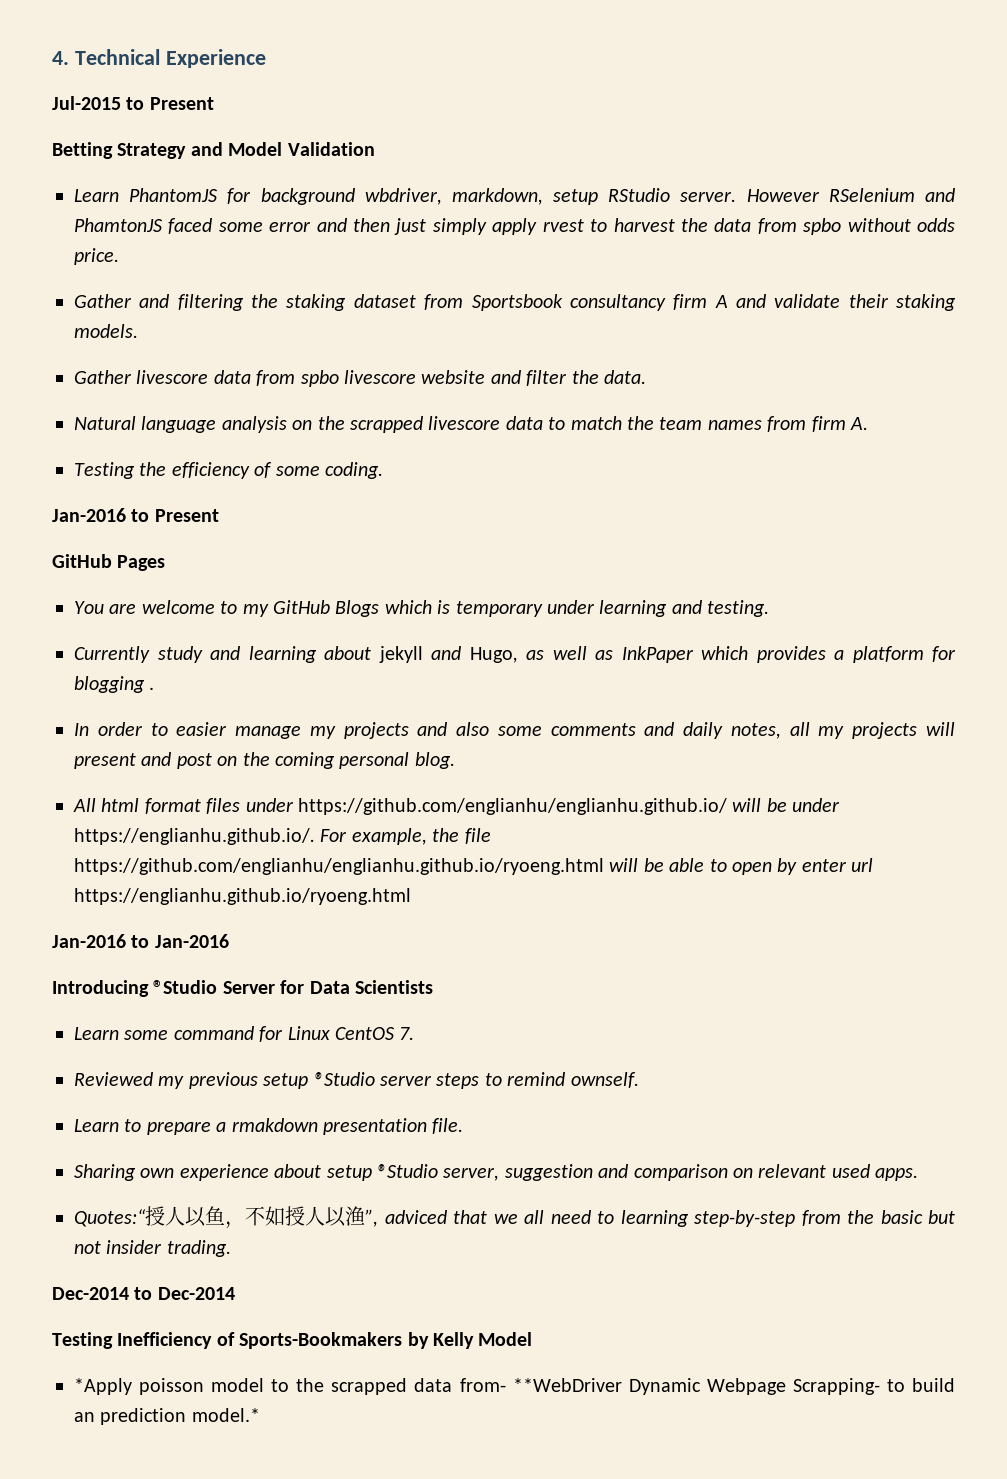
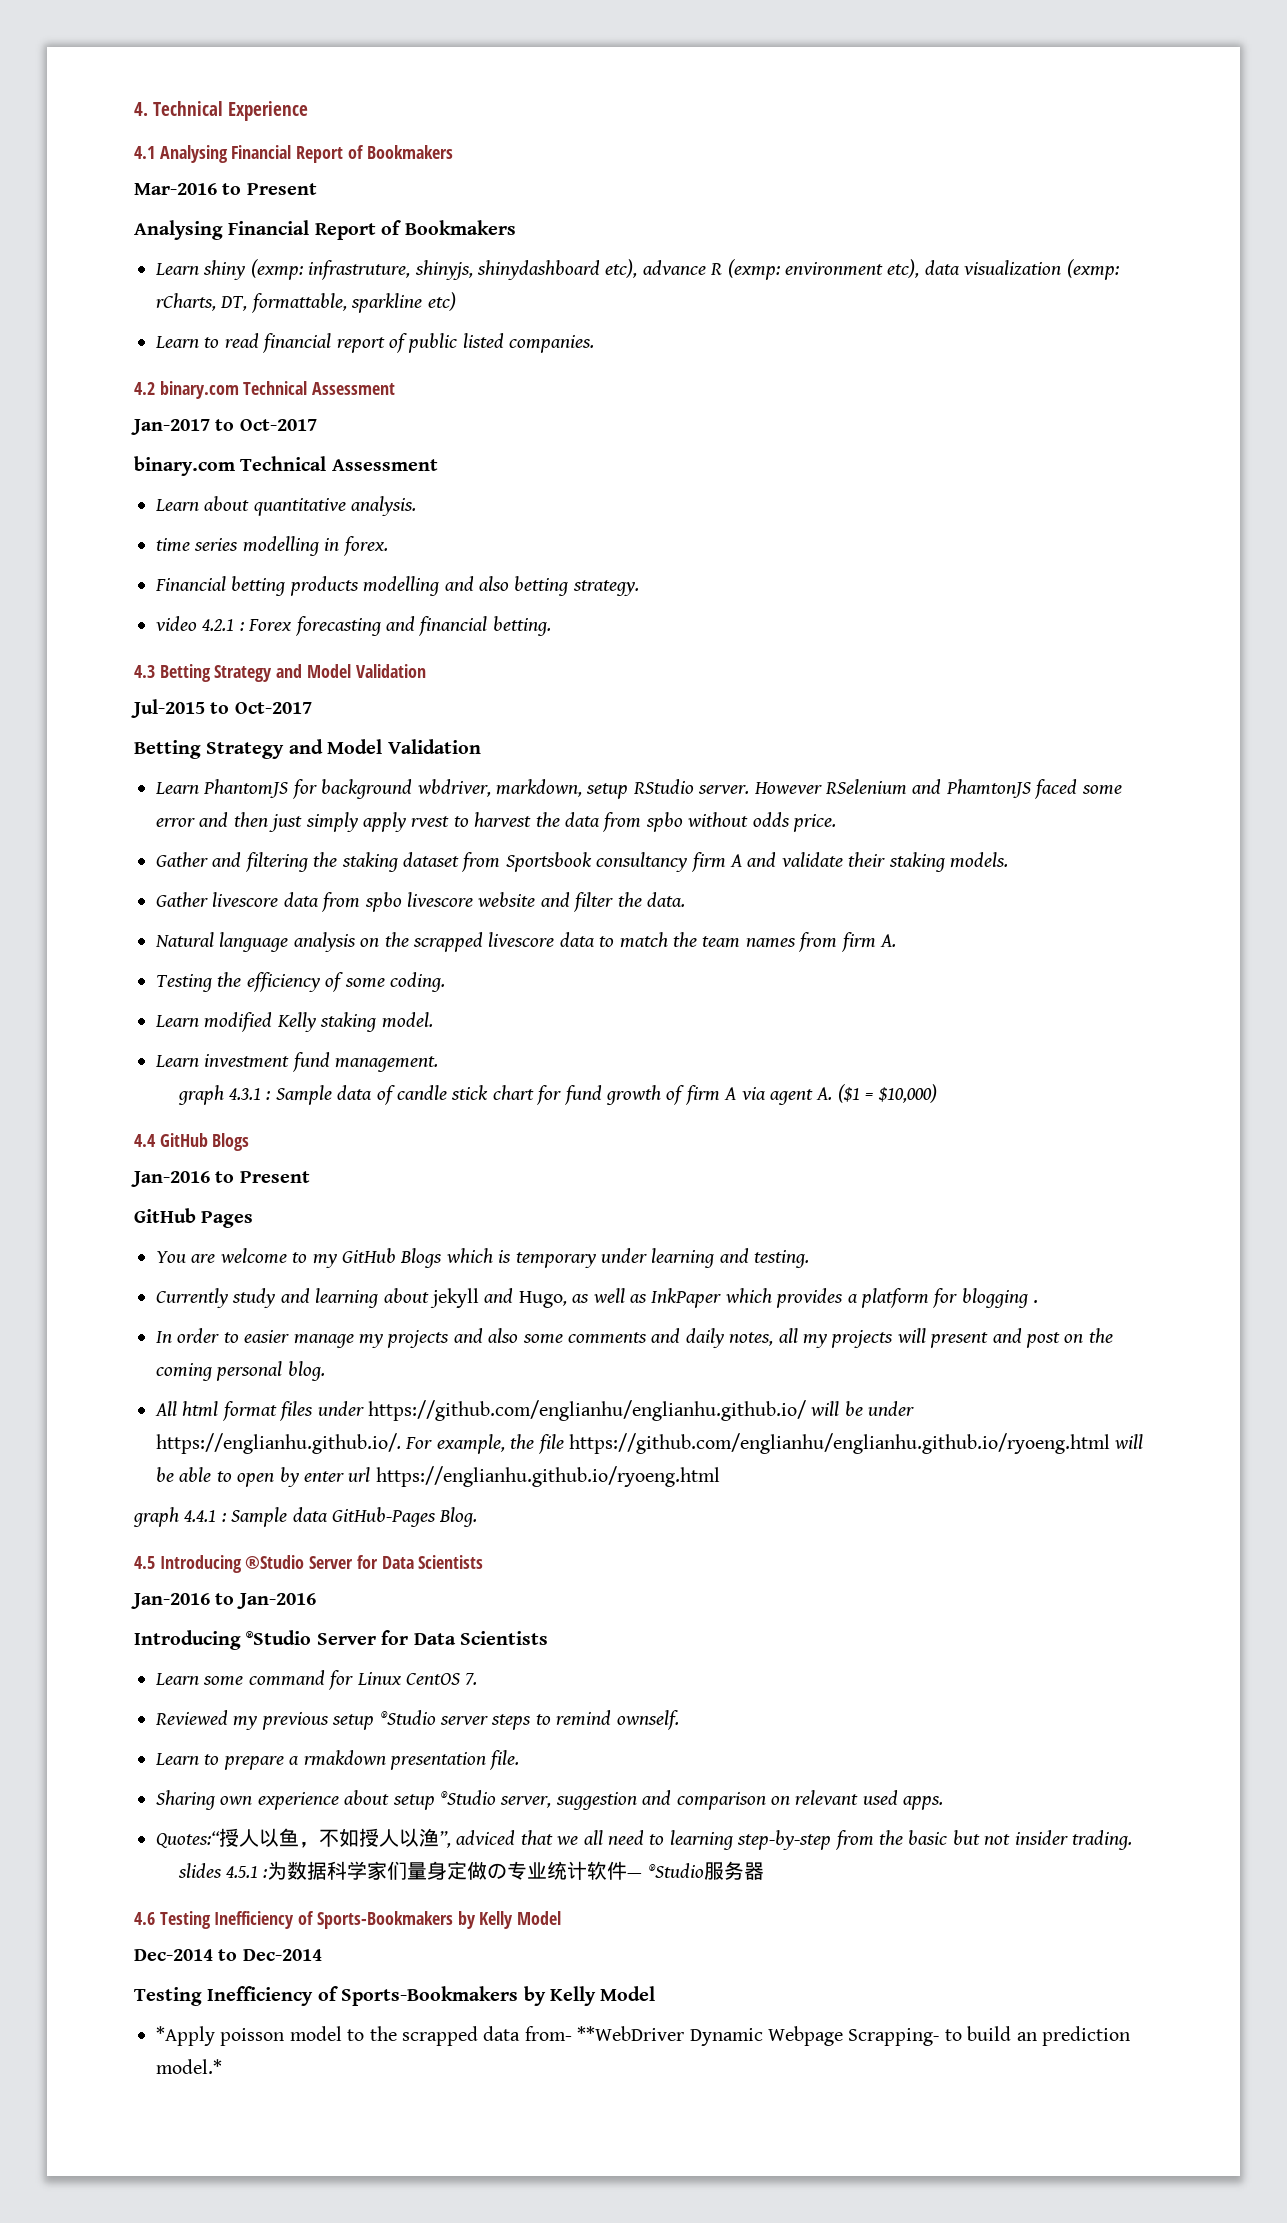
(266, 58) none -> [134,145,453,163] [134,183,317,195] [134,220,516,240] [155,259,1119,280] [156,292,456,313] [155,333,595,353] [134,381,396,399] [131,419,317,435] [134,456,438,476] [155,496,417,516] [156,536,388,556] [155,576,639,596] [156,616,551,636] [134,664,426,682] // 4.1 Analysing Financial Report of Bookmakers // Mar-2016 to Present // Analysing Financial Report of Bookmakers // Learn shiny (exmp: infrastruture, shinyjs, shinydashboard etc), advance R (exmp: environment etc), data visualization (exmp: rCharts, DT, formattable, sparkline etc) // Learn to read financial report of public listed companies. // 4.2 binary.com Technical Assessment // Jan-2017 to Oct-2017 // binary.com Technical Assessment // Learn about quantitative analysis. // time series modelling in forex. // Financial betting products modelling and also betting strategy. // video 4.2.1 : Forex forecasting and financial betting. // 4.3 Betting Strategy and Model Validation
[149,97,214,110] Present -> [234,702,312,714] Oct-2017
(383, 470) none -> [155,1012,433,1032] [155,1052,439,1072] [177,1084,937,1105] [134,1133,250,1151] // Learn modified Kelly staking model. // Learn investment fund management. // graph 4.3.1 : Sample data of candle stick chart for fund growth of firm A via agent A. ($1 = $10,000) // 4.4 GitHub Blogs
(411, 896) none -> [133,1507,478,1527] [134,1555,484,1573] // graph 4.4.1 : Sample data GitHub-Pages Blog. // 4.5 Introducing ®Studio Server for Data Scientists
(231, 1248) none -> [177,1861,764,1880] [134,1911,562,1929] // slides 4.5.1 :为数据科学家们量身定做の专业统计软件— ®Studio服务器 // 4.6 Testing Inefficiency of Sports-Bookmakers by Kelly Model

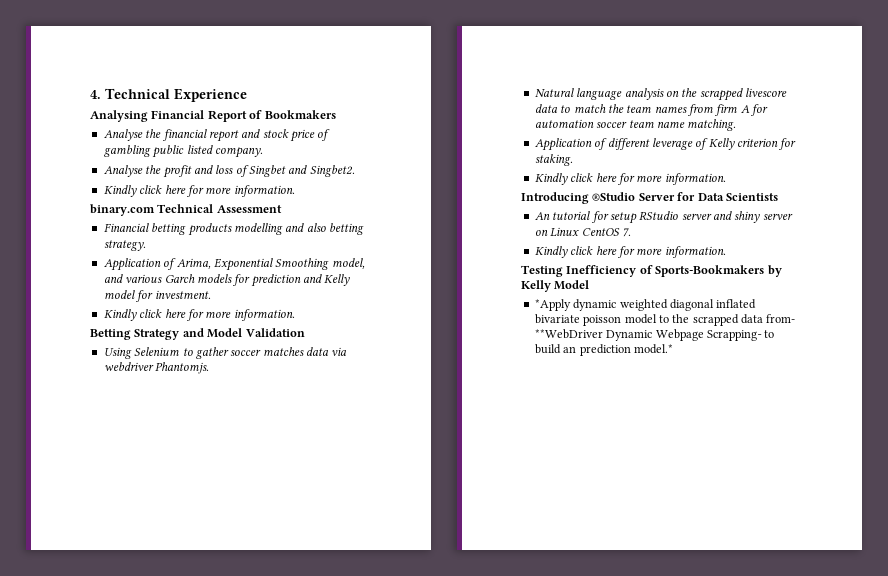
[134,145,453,163] [134,183,317,195] [134,220,516,240] [155,259,1119,280] [156,292,456,313] [155,333,595,353] [134,381,396,399] [131,419,317,435] [134,456,438,476] [155,496,417,516] [156,536,388,556] // 4.1 Analysing Financial Report of Bookmakers // Mar-2016 to Present // Analysing Financial Report of Bookmakers // Learn shiny (exmp: infrastruture, shinyjs, shinydashboard etc), advance R (exmp: environment etc), data visualization (exmp: rCharts, DT, formattable, sparkline etc) // Learn to read financial report of public listed companies. // 4.2 binary.com Technical Assessment // Jan-2017 to Oct-2017 // binary.com Technical Assessment // Learn about quantitative analysis. // time series modelling in forex. -> [90,110,336,122] [103,129,331,142] [103,145,263,158] [103,165,355,178] [103,185,295,197] [90,204,282,216] // Analysing Financial Report of Bookmakers // Analyse the financial report and stock price of gambling public listed company. // Analyse the profit and loss of Singbet and Singbet2. // Kindly click here for more information. // binary.com Technical Assessment
[156,616,551,636] [134,664,426,682] [131,699,312,718] [134,739,481,759] [155,779,1122,799] [156,812,836,832] [156,852,1008,872] [156,892,685,912] video 4.2.1 : Forex forecasting and financial betting. // 4.3 Betting Strategy and Model Validation // Jul-2015 to Oct-2017 // Betting Strategy and Model Validation // Learn PhantomJS for background wbdriver, markdown, setup RStudio server. However RSelenium and PhamtonJS faced some error and then just simply apply rvest to harvest the data from spbo without odds price. // Gather and filtering the staking dataset from Sportsbook consultancy firm A and validate their staking models. // Gather livescore data from spbo livescore website and filter the data. -> [103,258,365,271] [103,274,351,287] [103,290,211,302] [103,309,295,321] [90,328,305,340] [103,347,348,359] [103,362,210,374] Application of Arima, Exponential Smoothing model, and various Garch models for prediction and Kelly model for investment. // Kindly click here for more information. // Betting Strategy and Model Validation // Using Selenium to gather soccer matches data via webdriver Phantomjs.
[879,934,896,947] [156,972,445,992] [155,1012,433,1032] [155,1052,439,1072] [177,1084,937,1105] [134,1133,250,1151] [131,1171,310,1187] [134,1208,254,1228] [156,1248,810,1268] [156,1288,1039,1308] [156,1328,1113,1348] [156,1361,325,1381] [155,1400,915,1421] [156,1433,1144,1454] [156,1466,720,1487] [133,1507,478,1527] [134,1555,484,1573] [131,1593,316,1609] [134,1630,548,1650] [155,1670,478,1690] [155,1710,679,1730] [155,1750,520,1770] [156,1790,944,1810] [156,1828,1132,1850] [177,1861,764,1880] [134,1911,562,1929] [134,1949,322,1961] A. // Testing the efficiency of some coding. // Learn modified Kelly staking model. // Learn investment fund management. // graph 4.3.1 : Sample data of candle stick chart for fund growth of firm A via agent A. ($1 = $10,000) // 4.4 GitHub Blogs // Jan-2016 to Present // GitHub Pages // You are welcome to my GitHub Blogs which is temporary under learning and testing. // Currently study and learning about jekyll and Hugo, as well as InkPaper which provides a platform for blogging . // In order to easier manage my projects and also some comments and daily notes, all my projects will present and post on the coming personal blog. // All html format files under https://github.com/englianhu/englianhu.github.io/ will be under https://englianhu.github.io/. For example, the file https://github.com/englianhu/englianhu.github.io/ryoeng.html will be able to open by enter url https://englianhu.github.io/ryoeng.html // graph 4.4.1 : Sample data GitHub-Pages Blog. // 4.5 Introducing ®Studio Server for Data Scientists // Jan-2016 to Jan-2016 // Introducing ®Studio Server for Data Scientists // Learn some command for Linux CentOS 7. // Reviewed my previous setup ®Studio server steps to remind ownself. // Learn to prepare a rmakdown presentation file. // Sharing own experience about setup ®Studio server, suggestion and comparison on relevant used apps. // Quotes:“授人以鱼，不如授人以渔”, adviced that we all need to learning step-by-step from the basic but not insider trading. // slides 4.5.1 :为数据科学家们量身定做の专业统计软件— ®Studio服务器 // 4.6 Testing Inefficiency of Sports-Bookmakers by Kelly Model // Dec-2014 to Dec-2014 -> [740,104,769,116] [534,119,737,131] [534,138,797,151] [534,154,573,166] [534,173,726,185] [521,192,778,204] [534,211,793,224] [534,227,631,237] [534,246,726,258] A for automation soccer team name matching. // Application of different leverage of Kelly criterion for staking. // Kindly click here for more information. // Introducing ®Studio Server for Data Scientists // An tutorial for setup RStudio server and shiny server on Linux CentOS 7. // Kindly click here for more information.
(215, 2036) none -> [573,299,757,311] [534,314,580,324] dynamic weighted diagonal inflated bivariate

